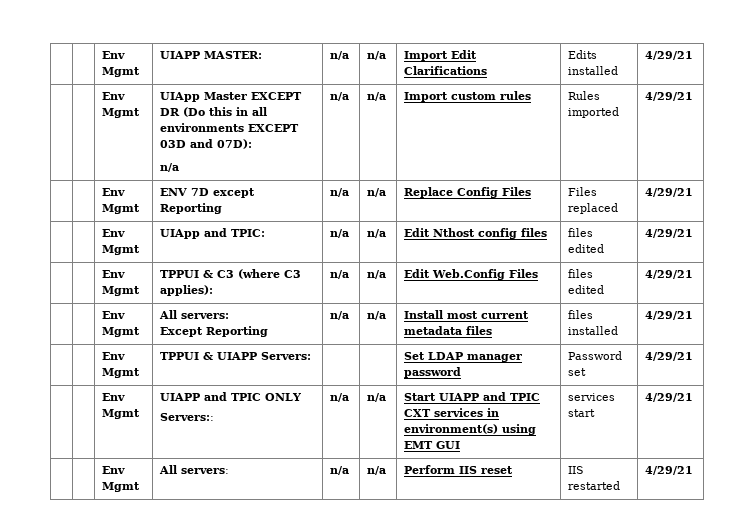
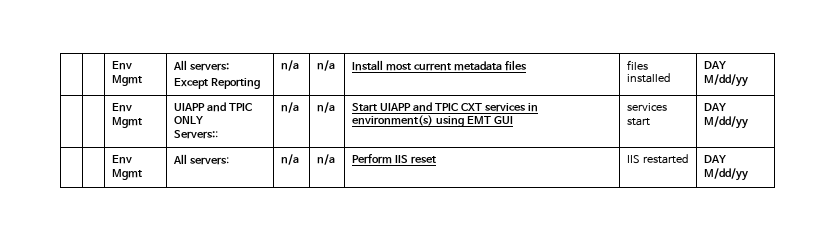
[102,51,126,59] [102,67,141,77] [160,51,263,59] [330,51,350,60] [367,51,387,60] [404,50,478,61] [404,66,488,75] [568,50,598,59] [568,66,619,75] [645,51,694,60] [102,92,126,100] [102,108,141,118] [160,92,303,102] [160,107,268,117] [160,123,300,132] [160,139,253,149] [160,163,180,172] [330,92,350,101] [367,92,387,101] [404,91,532,102] [568,91,601,100] [568,107,620,118] [645,92,694,101] [102,188,126,196] [102,204,141,214] [160,188,256,198] [160,203,223,214] [330,188,350,197] [367,188,387,197] [404,187,532,198] [568,187,598,196] [568,203,619,214] [645,188,694,197] [102,229,126,237] [102,245,141,255] [160,228,266,239] [330,229,350,238] [367,229,387,238] [404,228,548,239] [568,228,594,237] [568,244,605,253] [645,229,694,238] [102,270,126,278] [102,286,141,296] [160,269,302,279] [160,285,214,296] [330,270,350,279] [367,270,387,279] [404,269,539,280] [568,269,594,278] [568,285,605,294] [645,270,694,279] [102,311,126,319] [102,327,141,337] | | Env Mgmt | UIAPP MASTER: | n/a | n/a | Import Edit Clarifications | Edits installed | 4/29/21 // | | Env Mgmt | UIApp Master EXCEPT DR (Do this in all environments EXCEPT 03D and 07D): // n/a | n/a | n/a | Import custom rules | Rules imported | 4/29/21 // | | Env Mgmt | ENV 7D except Reporting | n/a | n/a | Replace Config Files | Files replaced | 4/29/21 // | | Env Mgmt | UIApp and TPIC: | n/a | n/a | Edit Nthost config files | files edited | 4/29/21 // | | Env Mgmt | TPPUI & C3 (where C3 applies): | n/a | n/a | Edit Web.Config Files | files edited | 4/29/21 // | | Env Mgmt -> [112,61,133,70] [112,75,143,86] | | Env Mgmt
[645,311,694,320] [102,352,126,360] [102,368,141,378] [160,352,312,360] [404,352,523,362] [404,367,462,378] [568,351,623,360] [568,368,587,376] [645,352,694,361] 4/29/21 // | | Env Mgmt | TPPUI & UIAPP Servers: | | | Set LDAP manager password | Password set | 4/29/21 -> [704,61,727,69] [704,74,749,87] DAY M/dd/yy
[645,393,694,402] 4/29/21 -> [704,103,727,111] [704,116,749,129] DAY M/dd/yy
[645,466,694,475] 4/29/21 -> [704,155,727,163] [704,168,749,181] DAY M/dd/yy

